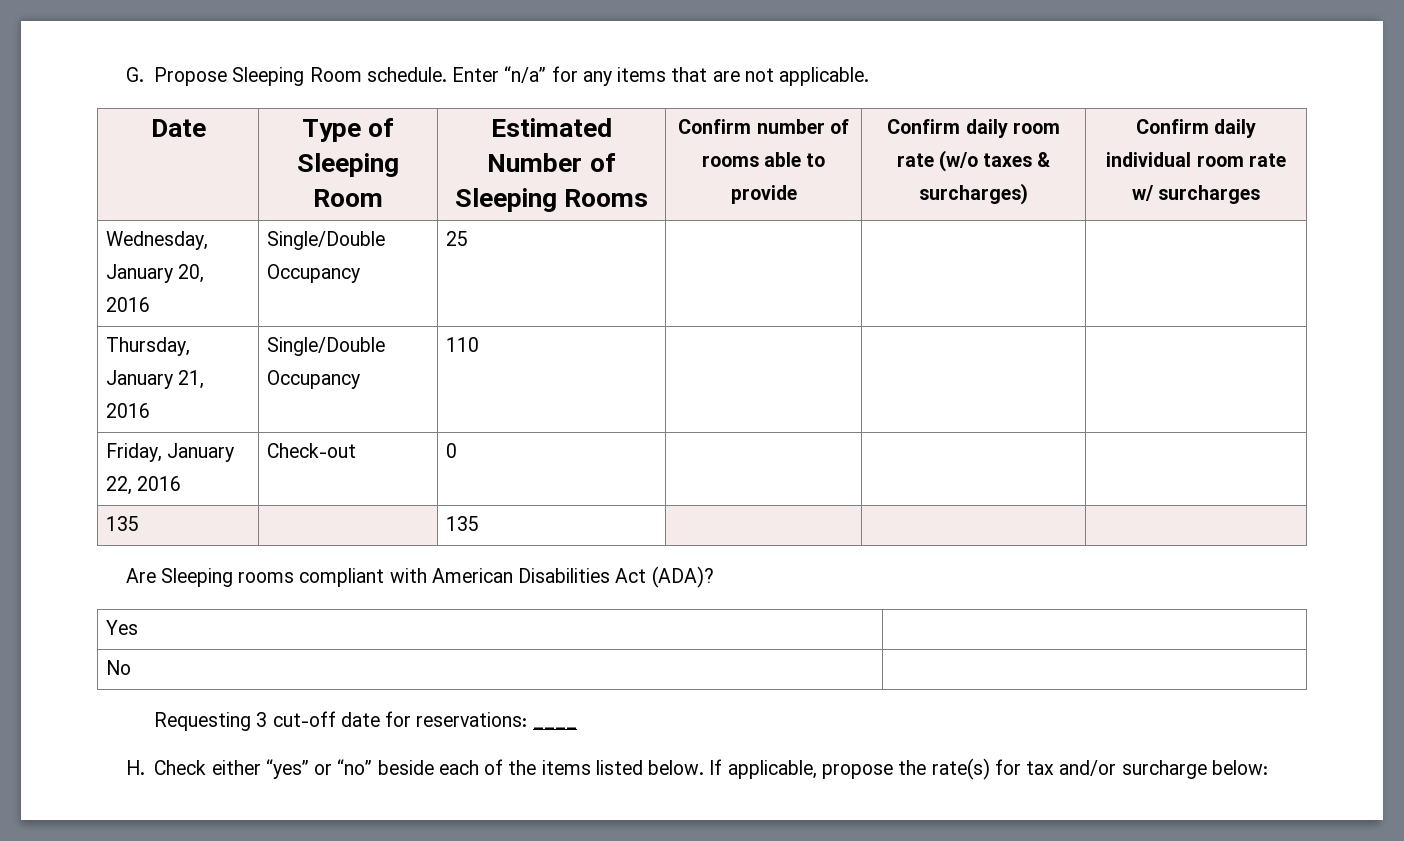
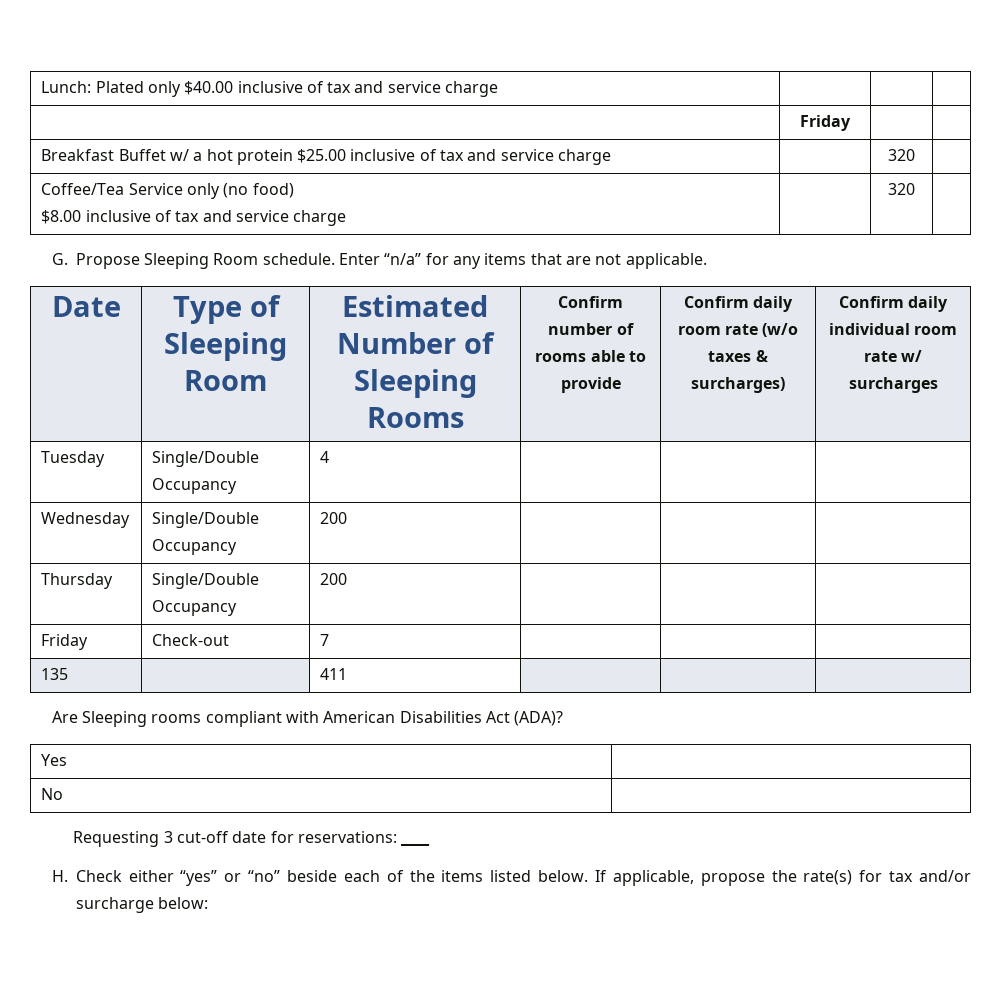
(125, 74) none -> [41,81,499,97] [800,115,851,131] [41,149,612,165] [888,149,915,161] [41,183,294,199] [41,210,347,226] [888,183,915,195] Lunch: Plated only $40.00 inclusive of tax and service charge | | | // | Friday | | // Breakfast Buffet w/ a hot protein $25.00 inclusive of tax and service charge | | 320 | // Coffee/Tea Service only (no food) // $8.00 inclusive of tax and service charge | | 320 | //
[105,231,208,250] [105,264,205,283] [105,297,150,312] [266,231,385,250] [266,264,360,283] [445,231,468,246] [105,337,190,356] [105,370,205,389] [105,403,150,418] [266,337,385,356] [266,370,360,389] [445,337,479,352] [105,443,235,462] [105,476,182,495] Wednesday, January 20, 2016 | Single/Double Occupancy | 25 | | | // Thursday, January 21, 2016 | Single/Double Occupancy | 110 | | | // Friday, January 22, 2016 -> [41,451,106,467] [152,451,260,467] [152,478,238,494] [320,451,330,463] [41,512,131,528] [152,512,260,528] [152,539,238,555] [320,512,348,524] [41,573,114,589] [152,573,260,589] [152,600,238,616] [320,573,348,585] [41,634,89,650] Tuesday | Single/Double Occupancy | 4 | | | // Wednesday | Single/Double Occupancy | 200 | | | // Thursday | Single/Double Occupancy | 200 | | | // Friday
[445,443,457,458] [105,516,139,531] [445,516,479,531] 0 | | | // 135 | | 135 -> [320,634,330,646] [41,668,69,680] [320,668,348,680] 7 | | | // 135 | | 411

